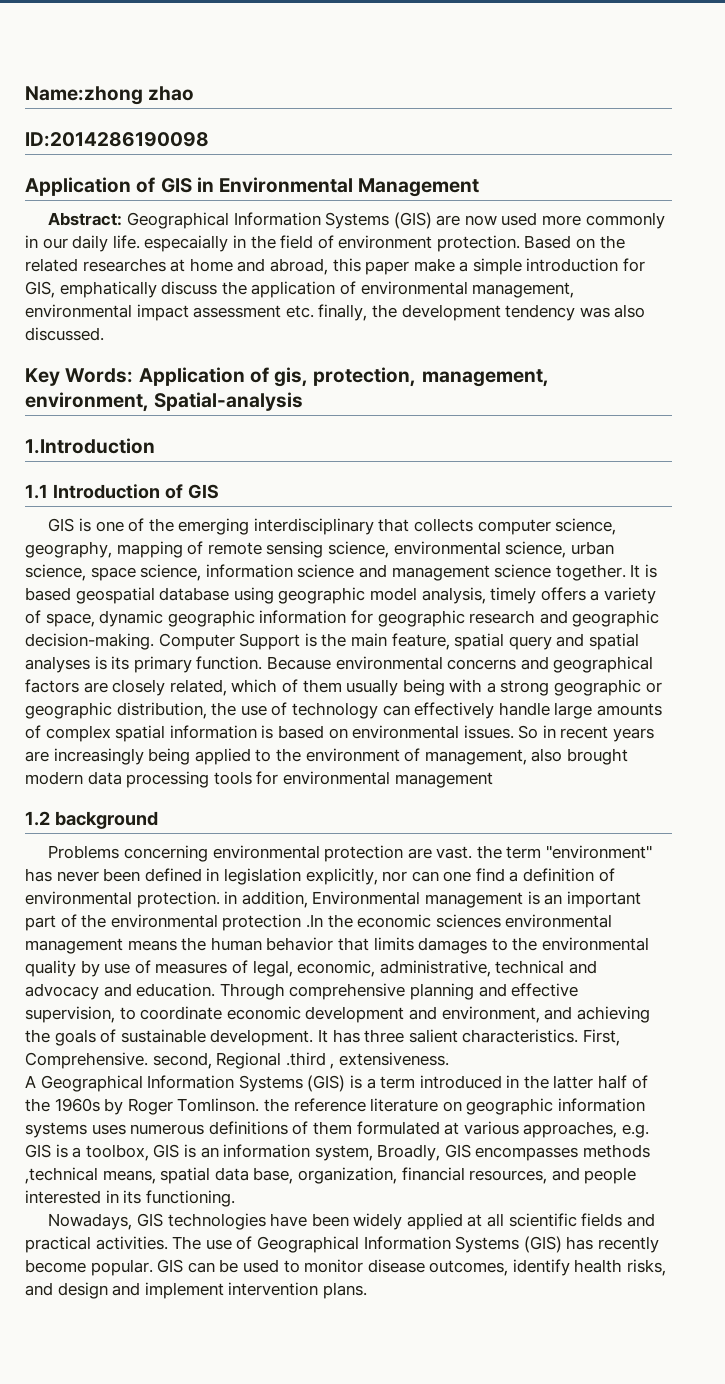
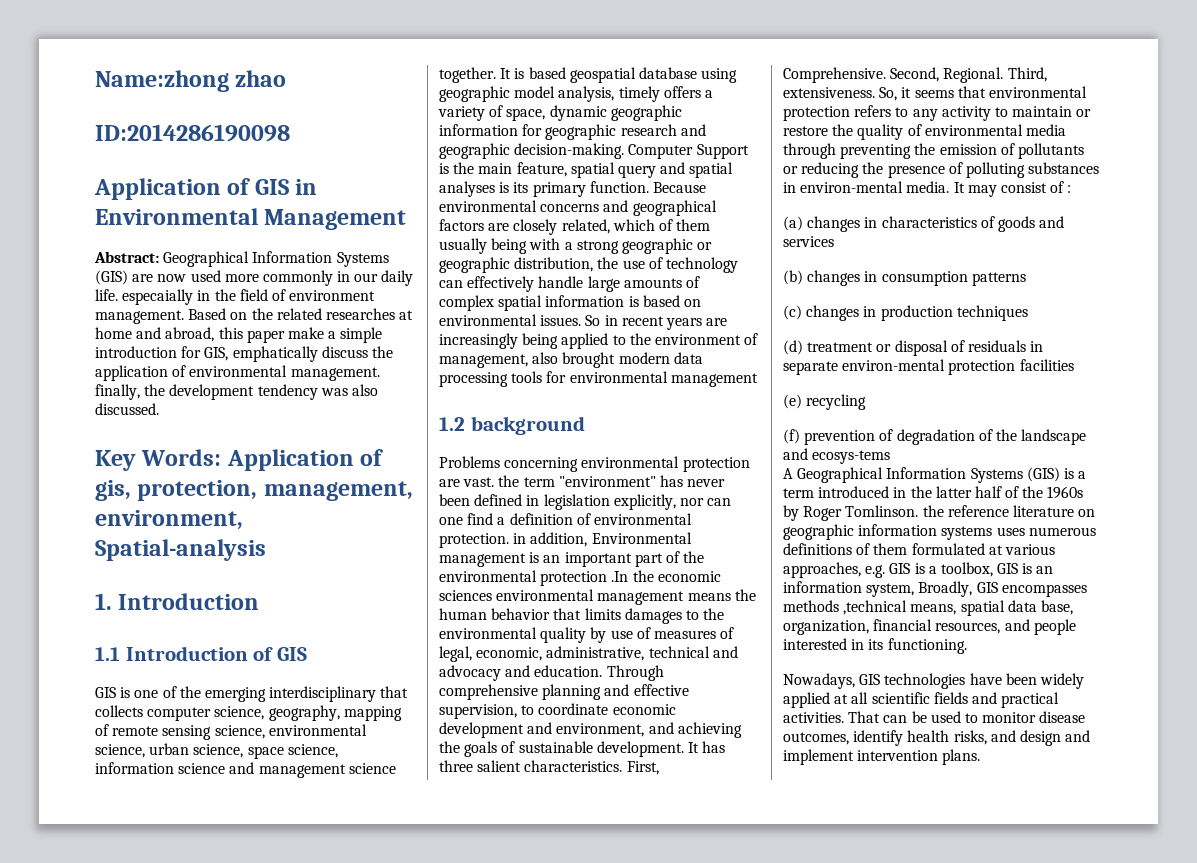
[436,235,520,252] protection. -> [95,310,184,324] management.
[472,282,575,298] [25,304,314,321] management, environmental impact assessment etc. -> [290,367,380,381] management.
[25,438,155,454] 1.Introduction -> [95,593,260,610] 1. Introduction
[152,1052,449,1069] second, Regional .third , extensiveness. -> [890,67,1047,83] [783,86,1087,101] [783,105,1092,121] [783,124,1066,140] [783,143,1084,159] [783,162,1100,178] [783,181,1072,197] [783,216,1065,232] [783,236,834,247] [783,270,1026,286] [783,305,1028,321] [783,340,1044,356] [783,359,1074,375] [783,394,867,410] [783,429,1087,445] [783,448,891,464] Second, Regional. Third, extensiveness. So, it seems that environmental protection refers to any activity to maintain or restore the quality of environmental media through preventing the emission of pollutants or reducing the presence of polluting substances in environ-mental media. It may consist of : // (a) changes in characteristics of goods and services // (b) changes in consumption patterns // (c) changes in production techniques // (d) treatment or disposal of residuals in separate environ-mental protection facilities // (e) recycling // (f) prevention of degradation of the landscape and ecosys-tems
[172,1236,659,1253] [25,1259,184,1276] The use of Geographical Information Systems (GIS) has recently become popular. GIS -> [848,711,881,723] That

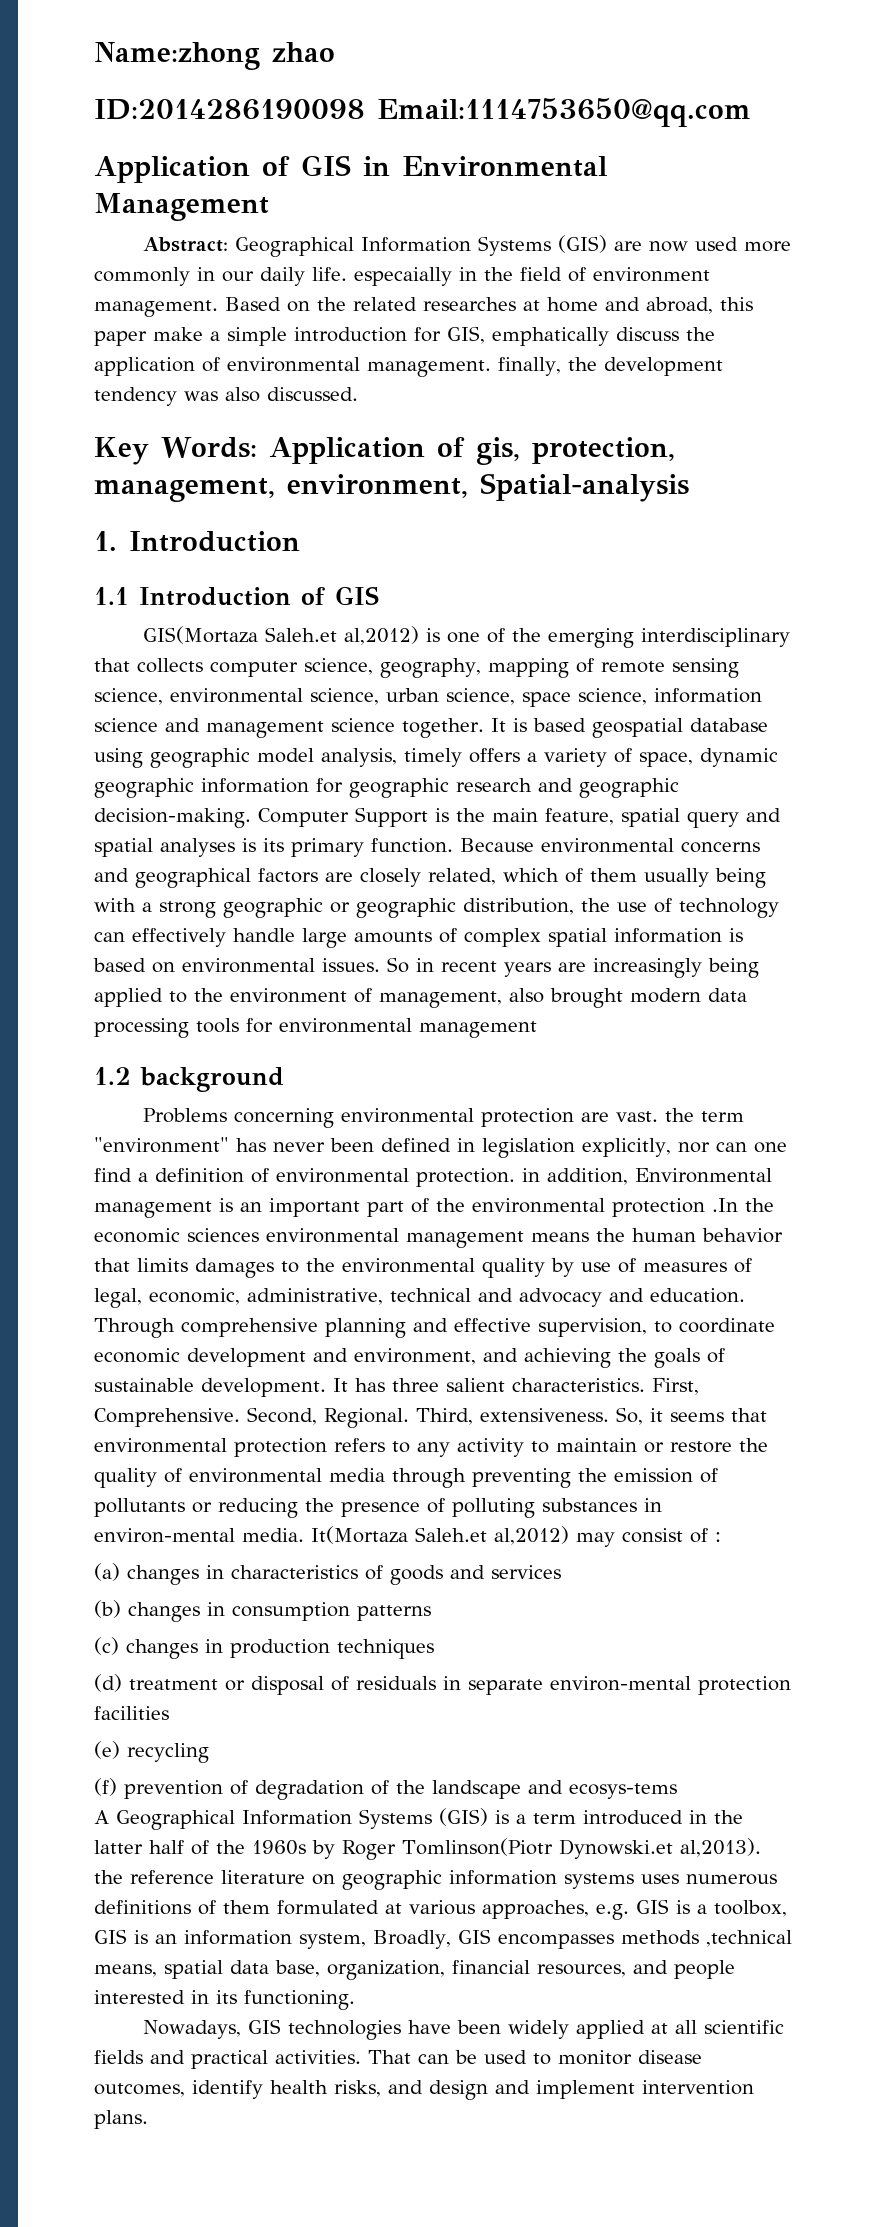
(290, 133) none -> [377,98,751,127] Email:1114753650@qq.com
[95,687,116,698] GIS -> [143,626,420,645] GIS(Mortaza Saleh.et al,2012)
[953,182,965,193] It -> [311,1526,569,1545] It(Mortaza Saleh.et al,2012)
[845,505,919,517] Tomlinson. -> [402,1838,761,1859] Tomlinson(Piotr Dynowski.et al,2013).

